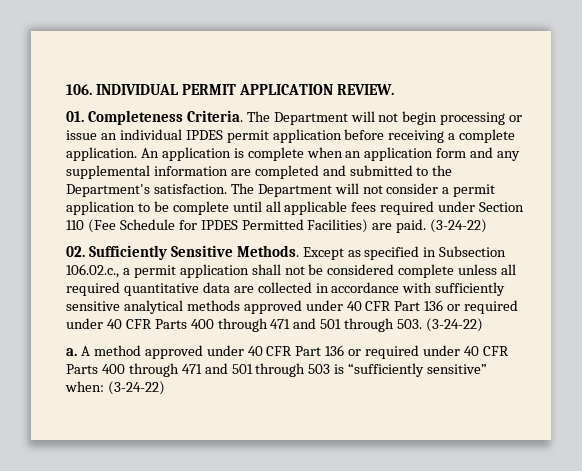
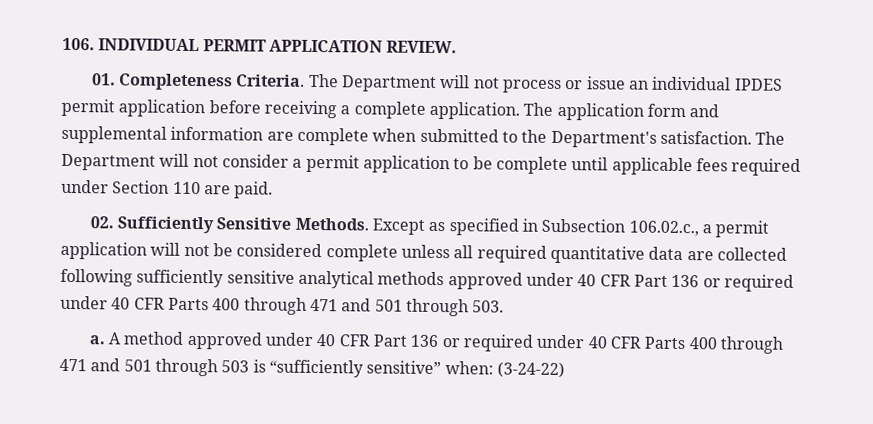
[402,111,506,125] begin processing -> [501,79,562,94] process
[140,147,362,161] An application is complete when an -> [523,102,554,116] The
[497,151,521,161] any -> (720, 111) none
[254,165,346,179] completed and -> [296,127,417,146] complete when
[265,201,281,212] all -> (609, 164) none
[87,219,369,233] (Fee Schedule for IPDES Permitted Facilities) -> (201, 188) none
[430,219,488,233] (3-24-22) -> (274, 190) none
[251,264,281,275] shall -> [150,242,181,256] will
[315,282,433,293] in accordance with -> [60,268,133,287] following
[426,318,484,332] (3-24-22) -> (505, 306) none

